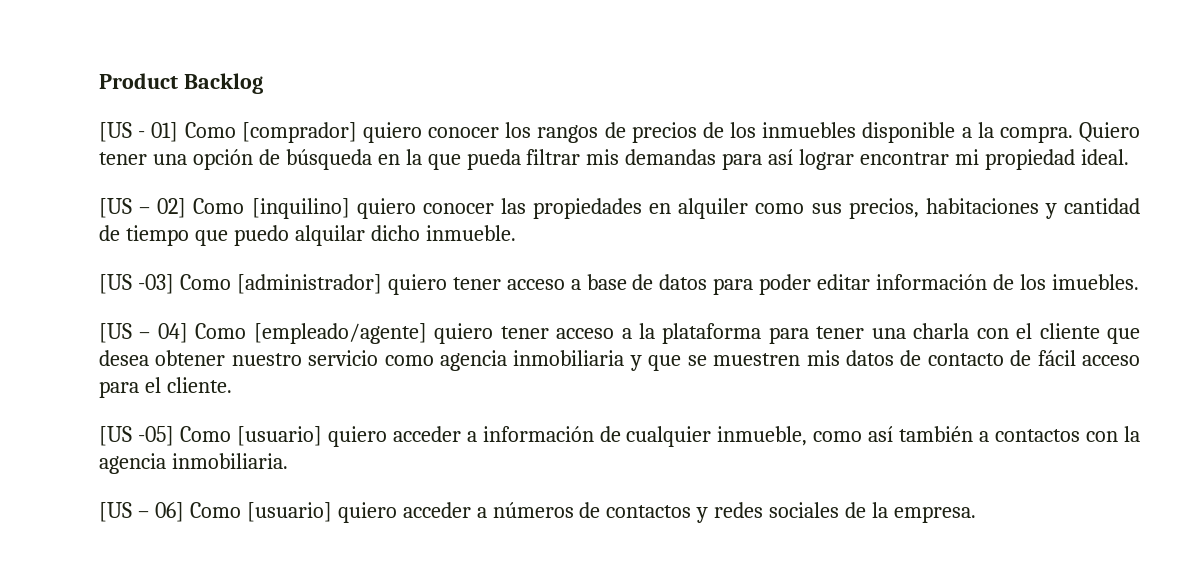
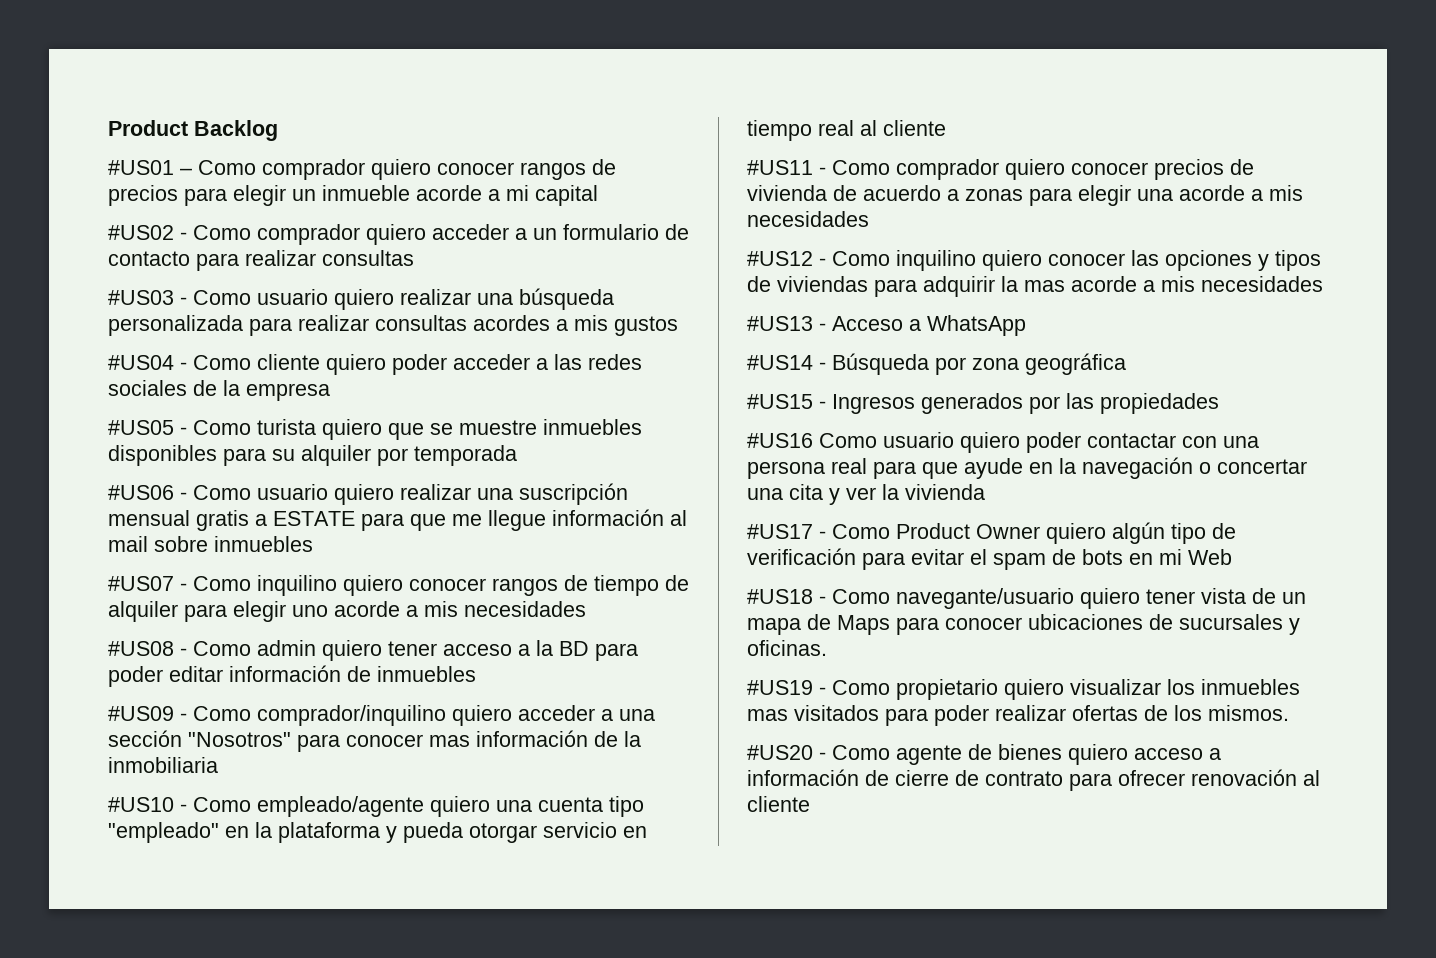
[99,122,532,143] [US - 01] Como [comprador] quiero conocer los -> [108,159,514,180] #US01 – Como comprador quiero conocer
[702,122,1140,143] [99,149,1129,170] [99,198,1140,219] [99,225,516,246] [99,274,708,295] de los inmuebles disponible a la compra. Quiero tener una opción de búsqueda en la que pueda filtrar mis demandas para así lograr encontrar mi propiedad ideal. // [US – 02] Como [inquilino] quiero conocer las propiedades en alquiler como sus precios, habitaciones y cantidad de tiempo que puedo alquilar dicho inmueble. // [US -03] Como [administrador] quiero tener acceso a base de datos -> [184,185,598,206] [108,224,689,245] [108,250,414,271] [108,288,614,310] [108,315,678,336] [108,354,642,375] [108,380,330,401] [108,419,642,440] [108,445,517,466] [108,483,628,505] [108,509,687,531] [108,536,313,552] [108,575,689,596] [108,601,586,622] [108,640,589,661] para elegir un inmueble acorde a mi capital // #US02 - Como comprador quiero acceder a un formulario de contacto para realizar consultas // #US03 - Como usuario quiero realizar una búsqueda personalizada para realizar consultas acordes a mis gustos // #US04 - Como cliente quiero poder acceder a las redes sociales de la empresa // #US05 - Como turista quiero que se muestre inmuebles disponibles para su alquiler por temporada // #US06 - Como usuario quiero realizar una suscripción mensual gratis a ESTATE para que me llegue información al mail sobre inmuebles // #US07 - Como inquilino quiero conocer rangos de tiempo de alquiler para elegir uno acorde a mis necesidades // #US08 - Como admin quiero tener acceso a la BD
[1020,274,1139,290] [99,323,1141,344] [99,350,1140,371] [99,377,232,398] [99,426,1141,447] [99,453,288,474] [99,502,977,523] los imuebles. // [US – 04] Como [empleado/agente] quiero tener acceso a la plataforma para tener una charla con el cliente que desea obtener nuestro servicio como agencia inmobiliaria y que se muestren mis datos de contacto de fácil acceso para el cliente. // [US -05] Como [usuario] quiero acceder a información de cualquier inmueble, como así también a contactos con la agencia inmobiliaria. // [US – 06] Como [usuario] quiero acceder a números de contactos y redes sociales de la empresa. -> [377,666,476,682] [108,705,655,726] [108,730,641,752] [108,757,218,773] [108,796,644,817] [108,822,647,843] [747,120,946,141] [747,159,1254,180] [747,185,1303,206] [747,211,869,227] [747,250,1321,271] [747,276,1323,297] [747,315,1026,336] [747,353,1126,375] [747,393,1219,414] [747,432,1259,453] [747,457,1307,479] [747,484,985,505] [747,522,1236,544] [747,548,1232,570] [747,588,1306,609] [747,614,1300,635] [747,640,827,656] [747,679,1300,700] [747,705,1289,726] [747,744,1221,765] [747,769,1320,791] [747,796,810,812] inmuebles // #US09 - Como comprador/inquilino quiero acceder a una sección "Nosotros" para conocer mas información de la inmobiliaria // #US10 - Como empleado/agente quiero una cuenta tipo "empleado" en la plataforma y pueda otorgar servicio en tiempo real al cliente // #US11 - Como comprador quiero conocer precios de vivienda de acuerdo a zonas para elegir una acorde a mis necesidades // #US12 - Como inquilino quiero conocer las opciones y tipos de viviendas para adquirir la mas acorde a mis necesidades // #US13 - Acceso a WhatsApp // #US14 - Búsqueda por zona geográfica // #US15 - Ingresos generados por las propiedades // #US16 Como usuario quiero poder contactar con una persona real para que ayude en la navegación o concertar una cita y ver la vivienda // #US17 - Como Product Owner quiero algún tipo de verificación para evitar el spam de bots en mi Web // #US18 - Como navegante/usuario quiero tener vista de un mapa de Maps para conocer ubicaciones de sucursales y oficinas. // #US19 - Como propietario quiero visualizar los inmuebles mas visitados para poder realizar ofertas de los mismos. // #US20 - Como agente de bienes quiero acceso a información de cierre de contrato para ofrecer renovación al cliente

